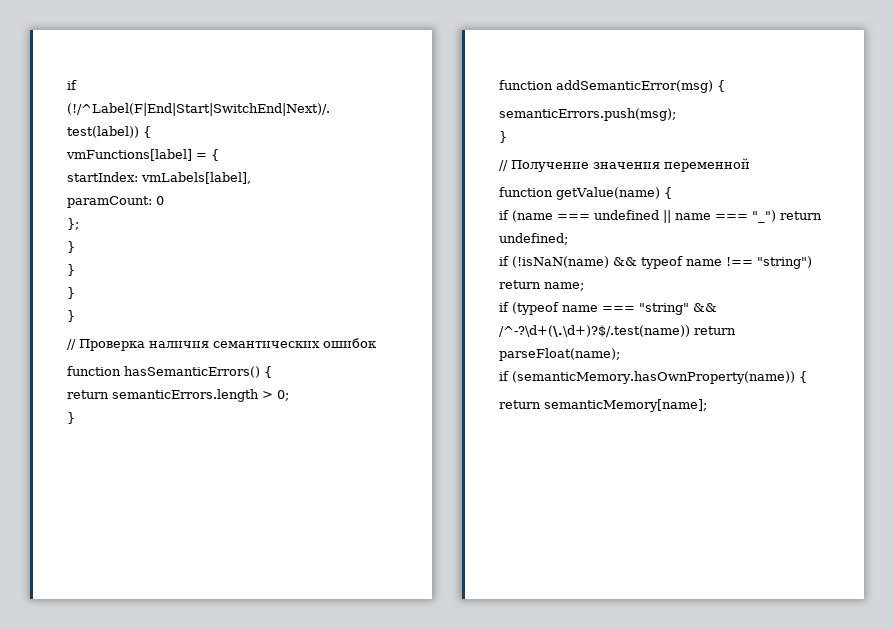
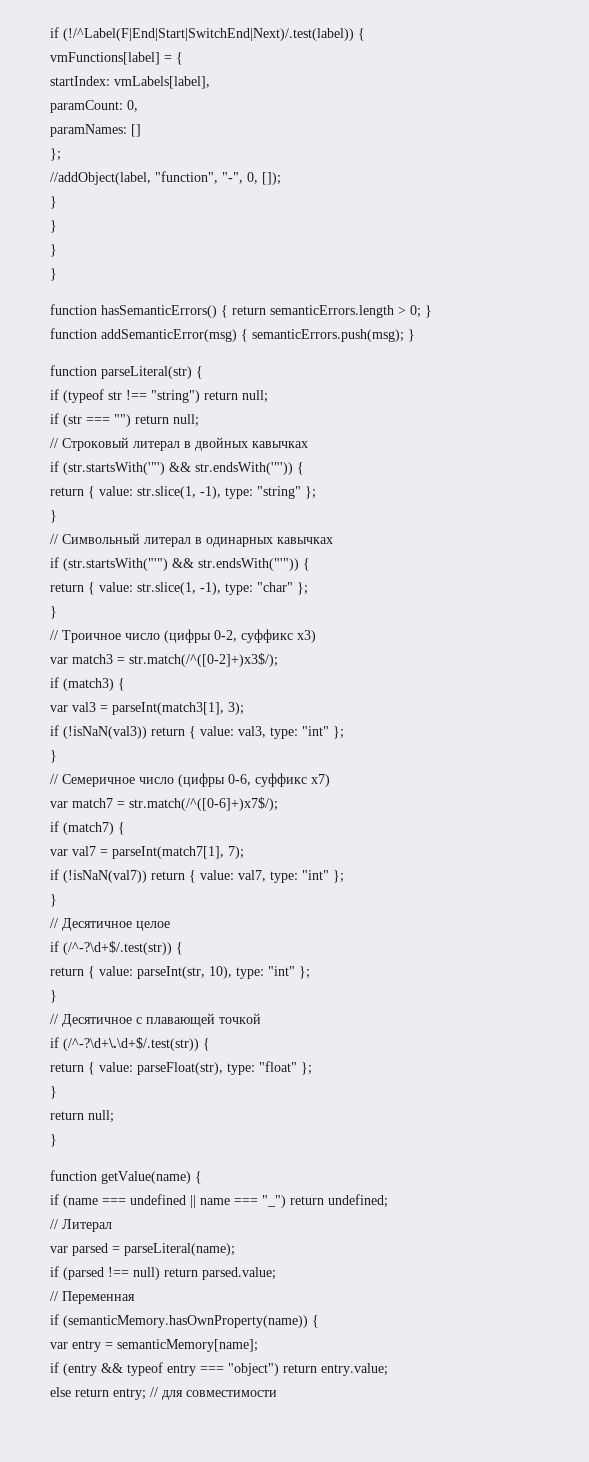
[156,196,164,205] [67,218,79,230] 0 // }; -> [127,100,138,112] [50,124,141,137] [50,148,61,161] [50,171,281,185] 0, // paramNames: [] // }; // //addObject(label, "function", "-", 0, []);
[67,338,376,351] // // Проверка наличия семантических ошибок -> (57, 274) none
(272, 372) // -> (228, 311) none
(289, 395) // -> (421, 311) none
[499,108,676,121] [499,131,507,143] [499,158,750,172] // semanticErrors.push(msg); // } // // Получение значения переменной -> [252,329,415,342] [50,365,203,379] [50,389,268,403] [50,413,199,427] [50,437,308,451] [50,461,304,475] [50,486,316,499] [50,510,57,523] [50,533,333,547] [50,557,310,571] [50,582,308,595] [50,606,57,619] [50,629,316,643] [50,653,278,667] [50,677,125,691] [50,702,244,715] [50,725,344,739] [50,750,57,763] [50,773,330,787] [50,797,278,811] [50,821,125,835] [50,846,244,859] [50,869,344,883] [50,894,57,907] [50,918,170,931] [50,941,183,955] [50,966,310,979] [50,990,57,1003] [50,1013,261,1027] [50,1037,210,1051] [50,1061,312,1075] [50,1086,57,1099] [50,1110,114,1123] [50,1134,57,1147] semanticErrors.push(msg); } // function parseLiteral(str) { // if (typeof str !== "string") return null; // if (str === "") return null; // // Строковый литерал в двойных кавычках // if (str.startsWith('"') && str.endsWith('"')) { // return { value: str.slice(1, -1), type: "string" }; // } // // Символьный литерал в одинарных кавычках // if (str.startsWith("'") && str.endsWith("'")) { // return { value: str.slice(1, -1), type: "char" }; // } // // Троичное число (цифры 0-2, суффикс x3) // var match3 = str.match(/^([0-2]+)x3$/); // if (match3) { // var val3 = parseInt(match3[1], 3); // if (!isNaN(val3)) return { value: val3, type: "int" }; // } // // Семеричное число (цифры 0-6, суффикс x7) // var match7 = str.match(/^([0-6]+)x7$/); // if (match7) { // var val7 = parseInt(match7[1], 7); // if (!isNaN(val7)) return { value: val7, type: "int" }; // } // // Десятичное целое // if (/^-?\d+$/.test(str)) { // return { value: parseInt(str, 10), type: "int" }; // } // // Десятичное с плавающей точкой // if (/^-?\d+\.\d+$/.test(str)) { // return { value: parseFloat(str), type: "float" }; // } // return null; // }
[499,256,812,269] [499,280,584,291] [499,302,717,315] [499,325,736,337] [499,348,620,361] [499,371,807,384] [499,399,707,412] if (!isNaN(name) && typeof name !== "string") return name; // if (typeof name === "string" && /^-?\d+(\.\d+)?$/.test(name)) return parseFloat(name); // if (semanticMemory.hasOwnProperty(name)) { // return semanticMemory[name]; -> [50,1219,112,1232] [50,1243,235,1256] [50,1266,276,1280] [50,1291,135,1304] [50,1314,319,1328] [50,1339,258,1352] [50,1362,388,1376] [50,1387,277,1400] // Литерал // var parsed = parseLiteral(name); // if (parsed !== null) return parsed.value; // // Переменная // if (semanticMemory.hasOwnProperty(name)) { // var entry = semanticMemory[name]; // if (entry && typeof entry === "object") return entry.value; // else return entry; // для совместимости

